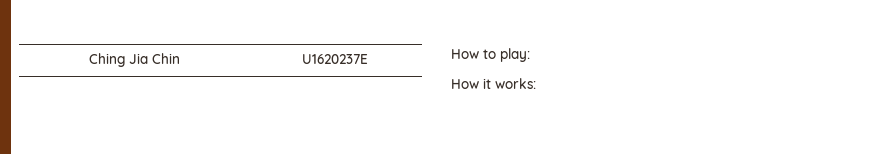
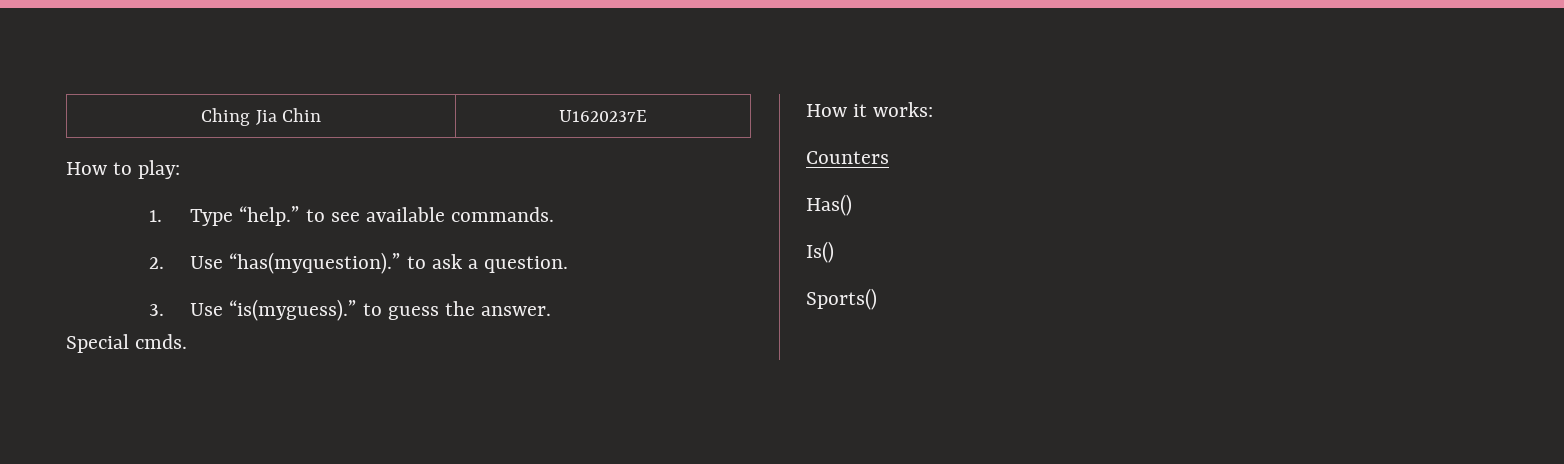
(530, 55) none -> [148,206,555,226] [148,252,569,274] [148,299,552,321] [66,334,188,353] // 1. Type “help.” to see available commands. // 2. Use “has(myquestion).” to ask a question. // 3. Use “is(myguess).” to guess the answer. // Special cmds.
(536, 83) none -> [806,151,889,164] [806,194,852,216] [806,241,834,263] [806,288,877,310] // Counters // Has() // Is() // Sports()

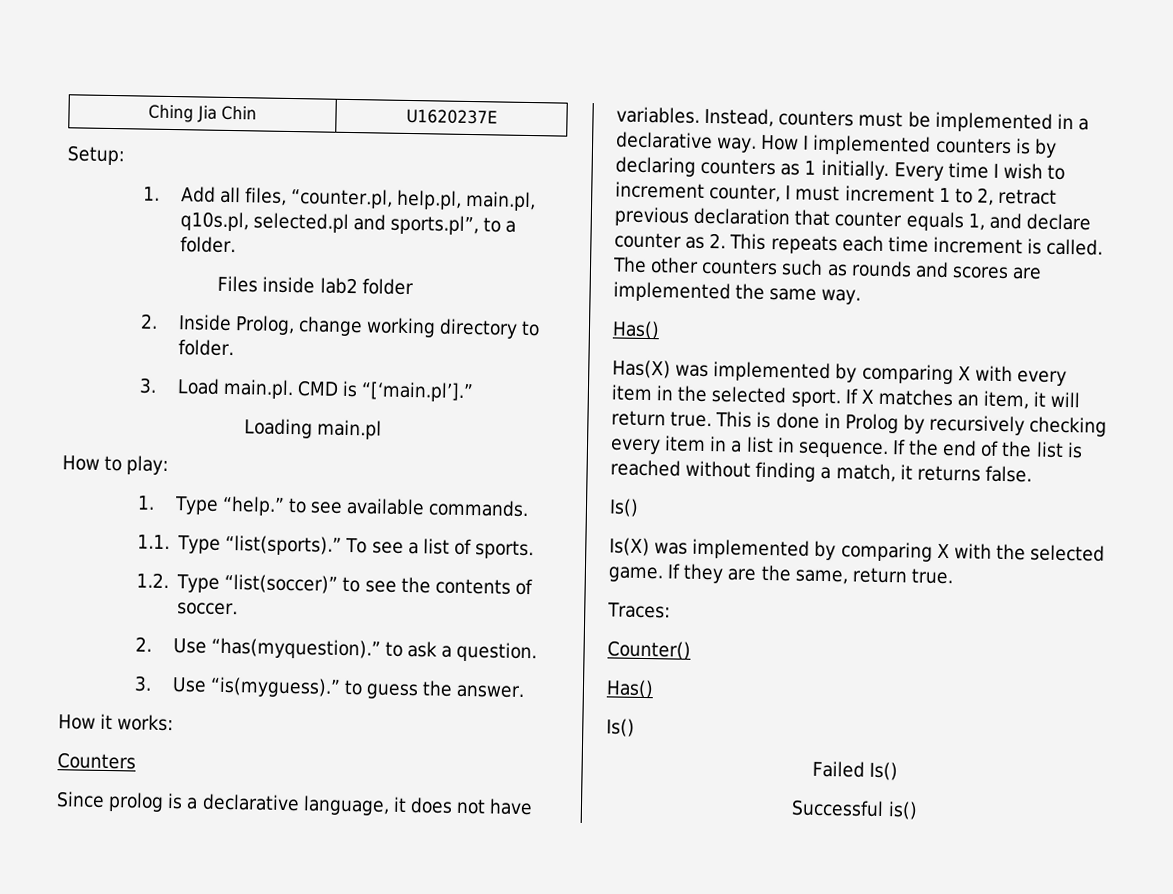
(647, 116) none -> [67,145,125,166] [142,186,537,212] [179,211,517,236] [179,236,236,254] [217,275,414,296] [139,313,541,339] [177,339,234,357] [138,377,475,403] [243,418,383,440] // Setup: // 1. Add all files, “counter.pl, help.pl, main.pl, q10s.pl, selected.pl and sports.pl”, to a folder. // Files inside lab2 folder // 2. Inside Prolog, change working directory to folder. // 3. Load main.pl. CMD is “[‘main.pl’].” // Loading main.pl
(555, 214) none -> [136,534,535,560] [135,572,533,596] [177,602,239,616] // 1.1. Type “list(sports).” To see a list of sports. // 1.2. Type “list(soccer)” to see the contents of soccer.
[66,334,188,353] // Special cmds. -> (525, 691) none
[806,194,852,216] [806,241,834,263] [806,288,877,310] Has() // Is() // Sports() -> [56,791,534,816] [616,106,1089,133] [616,131,1057,158] [615,156,1066,181] [615,181,1058,206] [614,206,1091,232] [614,232,1104,256] [612,256,1043,280] [613,281,862,305] [612,320,660,340] [612,359,1067,387] [611,384,1081,410] [611,410,1108,437] [610,435,1083,459] [610,459,1032,483] [609,498,639,517] [609,537,1106,562] [608,563,954,585] [607,602,671,619] [607,640,691,660] [606,679,654,699] [606,718,635,737] [811,760,899,781] [791,799,918,820] Since prolog is a declarative language, it does not have variables. Instead, counters must be implemented in a declarative way. How I implemented counters is by declaring counters as 1 initially. Every time I wish to increment counter, I must increment 1 to 2, retract previous declaration that counter equals 1, and declare counter as 2. This repeats each time increment is called. The other counters such as rounds and scores are implemented the same way. // Has() // Has(X) was implemented by comparing X with every item in the selected sport. If X matches an item, it will return true. This is done in Prolog by recursively checking every item in a list in sequence. If the end of the list is reached without finding a match, it returns false. // Is() // Is(X) was implemented by comparing X with the selected game. If they are the same, return true. // Traces: // Counter() // Has() // Is() // Failed Is() // Successful is()

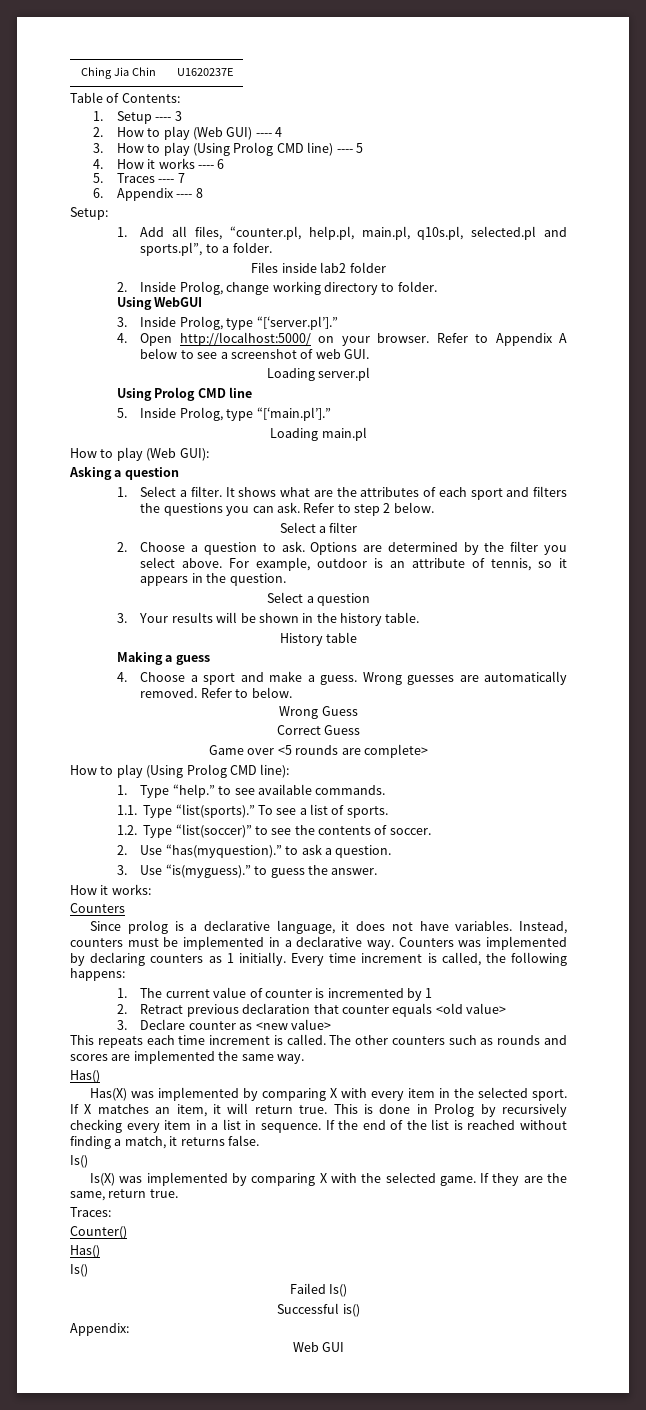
(498, 116) none -> [70,92,180,103] [93,111,182,124] [93,126,283,140] [93,142,363,156] [93,158,225,169] [93,173,185,183] [93,188,203,201] // Table of Contents: // 1. Setup ---- 3 // 2. How to play (Web GUI) ---- 4 // 3. How to play (Using Prolog CMD line) ---- 5 // 4. How it works ---- 6 // 5. Traces ---- 7 // 6. Appendix ---- 8
[138,377,359,400] // 3. Load main.pl. CMD is -> [116,297,203,310] [116,316,338,330] [116,332,567,346] [140,348,370,359] [266,367,371,381] [116,387,253,401] [116,407,254,421] // Using WebGUI // 3. Inside Prolog, type “[‘server.pl’].” // 4. Open http://localhost:5000/ on your browser. Refer to Appendix A below to see a screenshot of web GUI. // Loading server.pl // Using Prolog CMD line // 5. Inside Prolog, type
[126,455,170,476] play: -> [116,447,209,461] [69,467,179,480] [116,486,568,500] [140,502,434,516] [279,522,358,533] [116,541,567,555] [140,557,567,571] [140,573,286,586] [267,592,370,606] [116,612,420,626] [279,632,358,646] [116,652,210,665] [116,671,567,685] [140,687,292,698] [279,706,358,719] [276,725,361,735] [209,744,428,758] [70,764,290,778] play (Web GUI): // Asking a question // 1. Select a filter. It shows what are the attributes of each sport and filters the questions you can ask. Refer to step 2 below. // Select a filter // 2. Choose a question to ask. Options are determined by the filter you select above. For example, outdoor is an attribute of tennis, so it appears in the question. // Select a question // 3. Your results will be shown in the history table. // History table // Making a guess // 4. Choose a sport and make a guess. Wrong guesses are automatically removed. Refer to below. // Wrong Guess // Correct Guess // Game over <5 rounds are complete> // How to play (Using Prolog CMD line):
[761,134,1031,156] How I implemented counters is -> [398,936,567,950] Counters was implemented
[992,162,1066,180] [615,181,1058,206] I wish to increment counter, I must increment 1 to 2, retract -> [361,952,567,966] [70,968,125,981] [116,987,433,1001] [116,1004,184,1014] increment is called, the following happens: // 1. The current value of counter is incremented by 1 // 2. Retract
[967,212,1091,231] [614,232,727,249] 1, and declare counter as 2. -> [435,1003,507,1014] [116,1019,331,1030] <old value> // 3. Declare counter as <new value> //
(918, 810) none -> [70,1323,129,1336] [292,1342,345,1352] // Appendix: // Web GUI

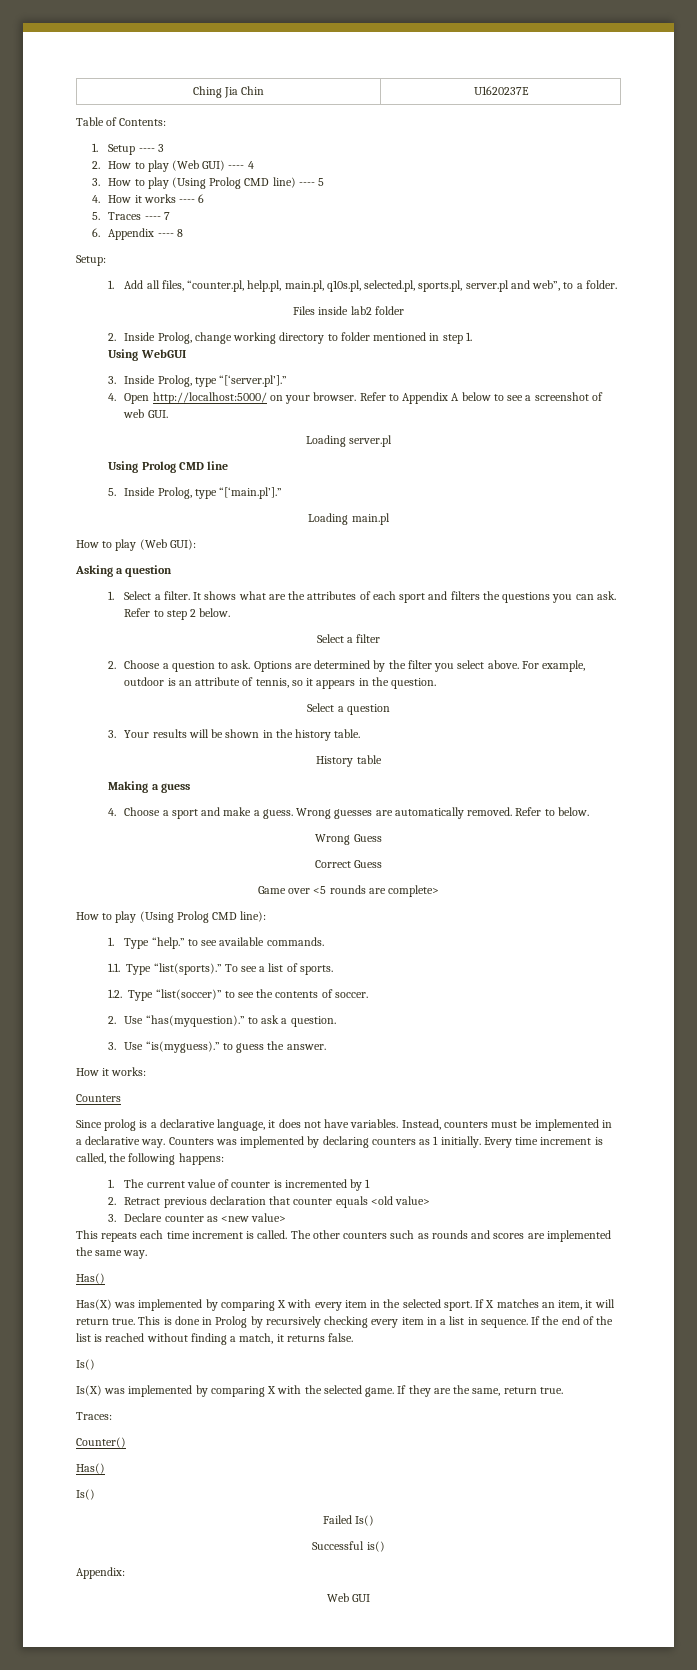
[471,226,567,240] [140,242,203,256] selected.pl and sports.pl”, -> [364,280,561,292] selected.pl, sports.pl, server.pl and web”,
[397,281,437,292] folder. -> [340,332,472,344] folder mentioned in step 1.

